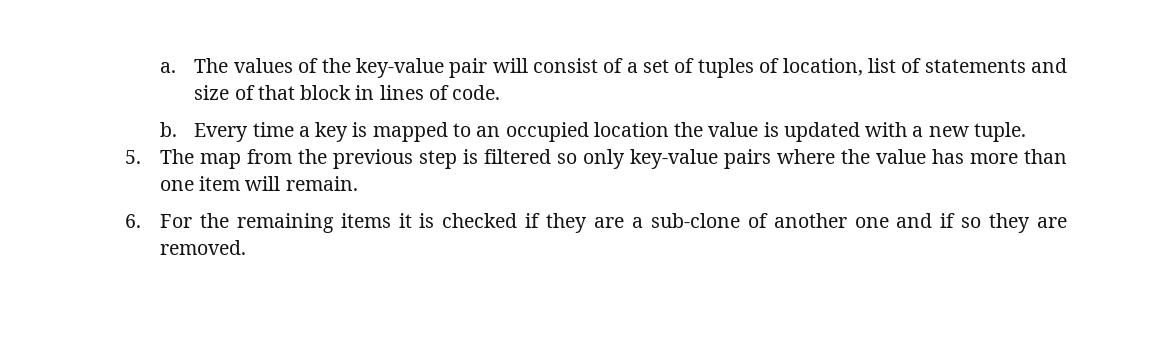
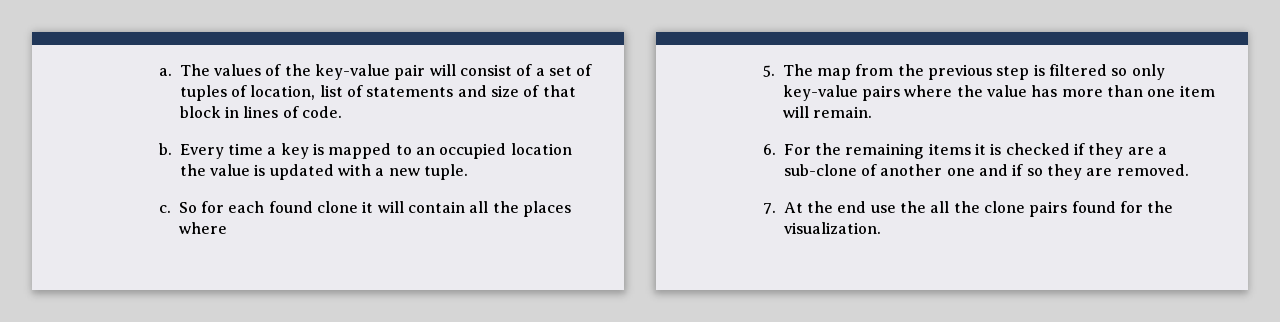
(1026, 132) none -> [158,201,571,217] [178,222,227,234] // c. So for each found clone it will contain all the places where
(246, 247) none -> [762,201,1174,217] [783,222,881,234] // 7. At the end use the all the clone pairs found for the visualization.

